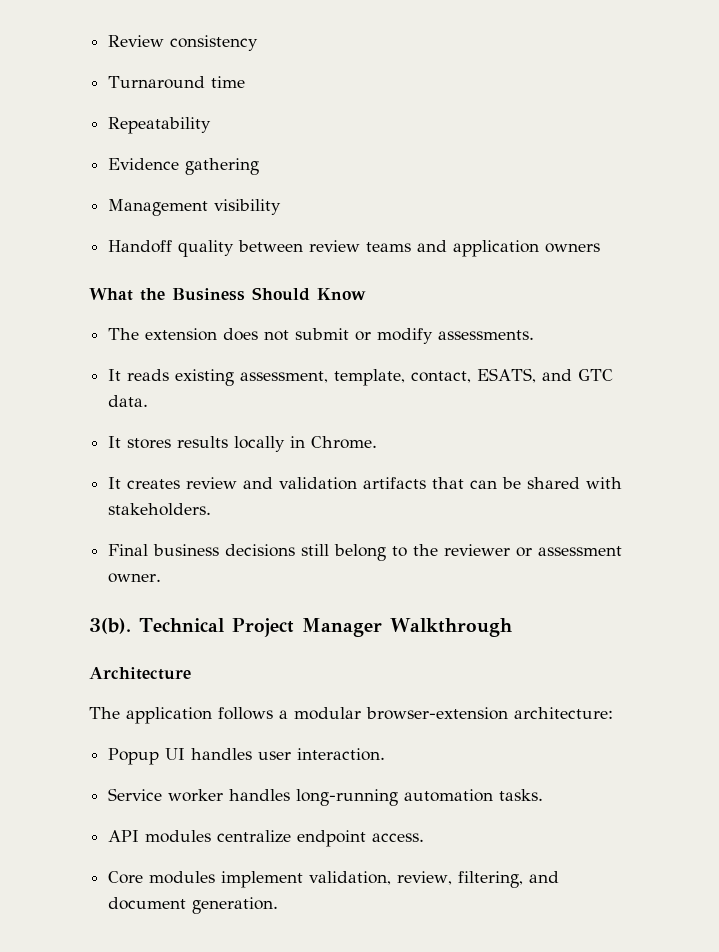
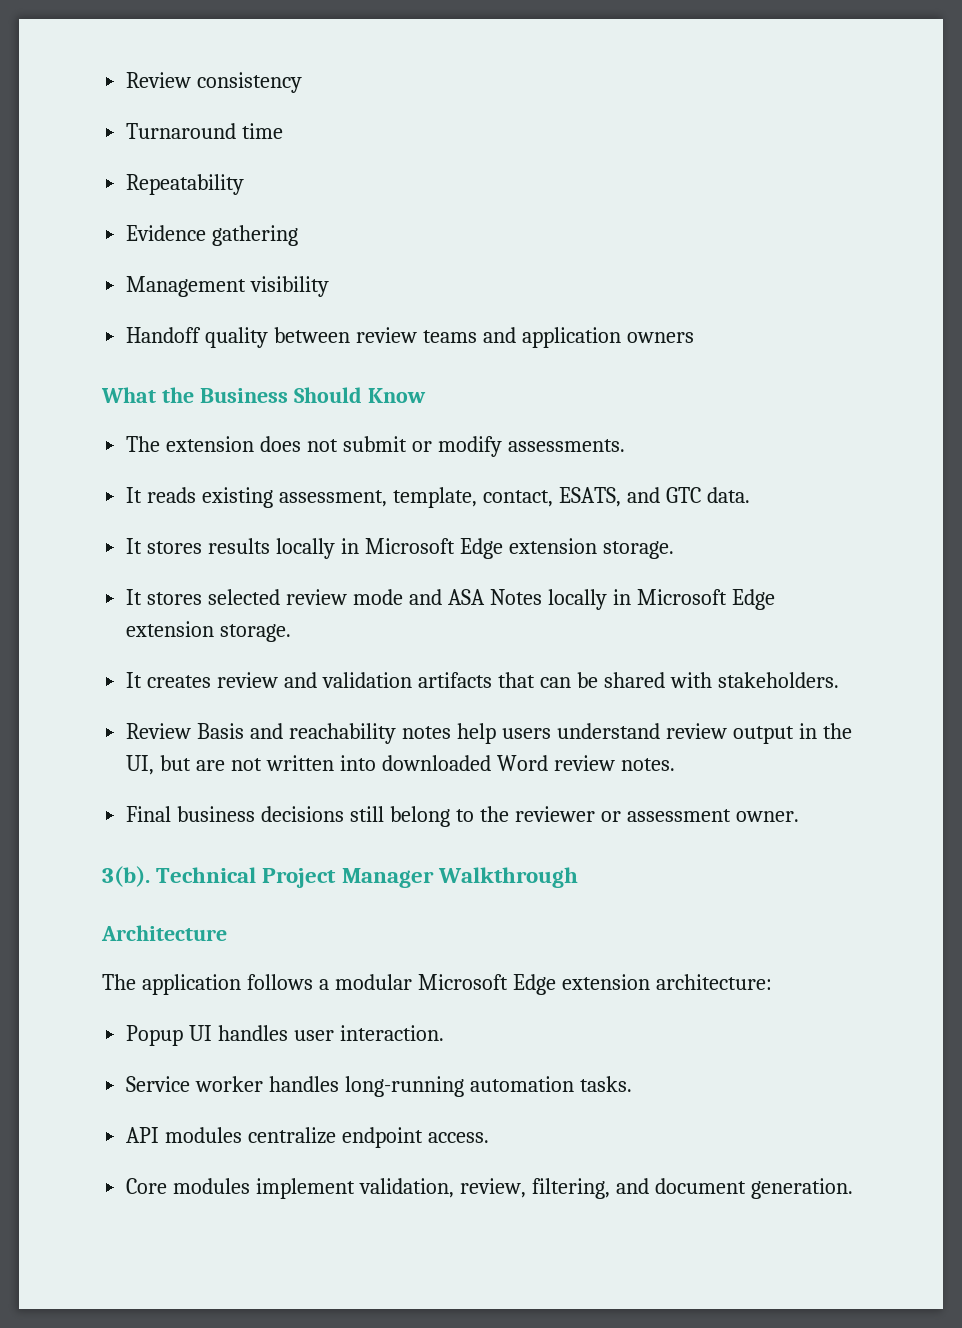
[311,436,378,449] Chrome. -> [364,538,674,559] [126,589,775,610] [126,621,292,642] Microsoft Edge extension storage. // It stores selected review mode and ASA Notes locally in Microsoft Edge extension storage.
(212, 509) none -> [126,723,852,744] [126,755,675,775] // Review Basis and reachability notes help users understand review output in the UI, but are not written into downloaded Word review notes.
[366,707,508,720] browser-extension -> [417,974,650,995] Microsoft Edge extension

